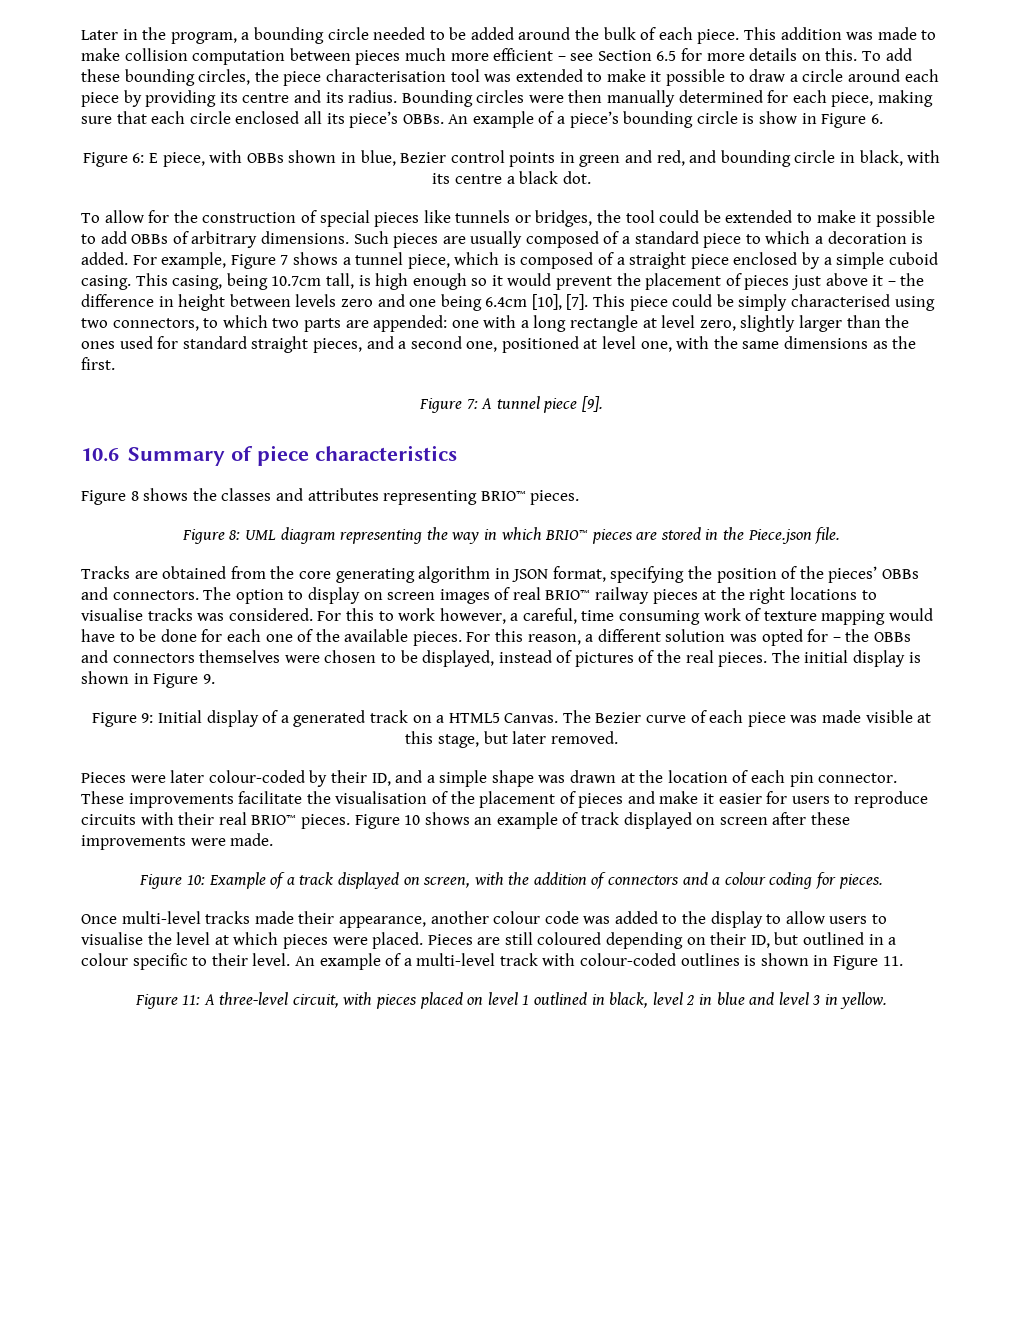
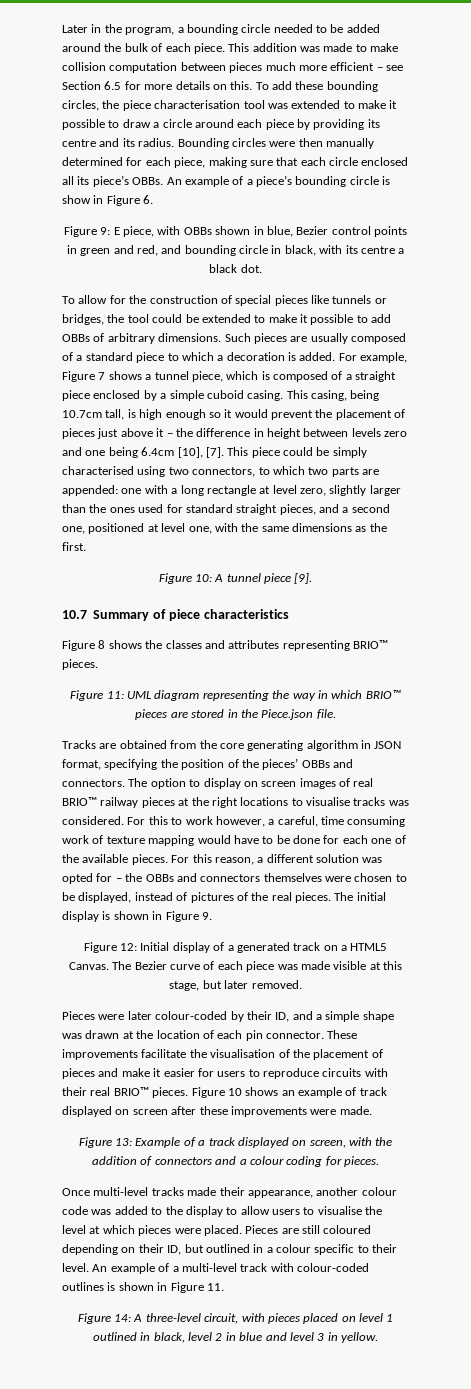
[132,153,145,163] 6: -> [100,227,111,235] 9:
[466,399,478,409] 7: -> [194,574,212,582] 10:
[81,448,119,462] 10.6 -> [62,610,87,619] 10.7
[229,530,241,540] 8: -> [106,691,124,699] 11:
[141,713,154,723] 9: -> [120,943,137,951] 12:
[186,875,205,885] 10: -> [115,1138,132,1146] 13:
[182,995,201,1005] 11: -> [114,1314,131,1322] 14:

